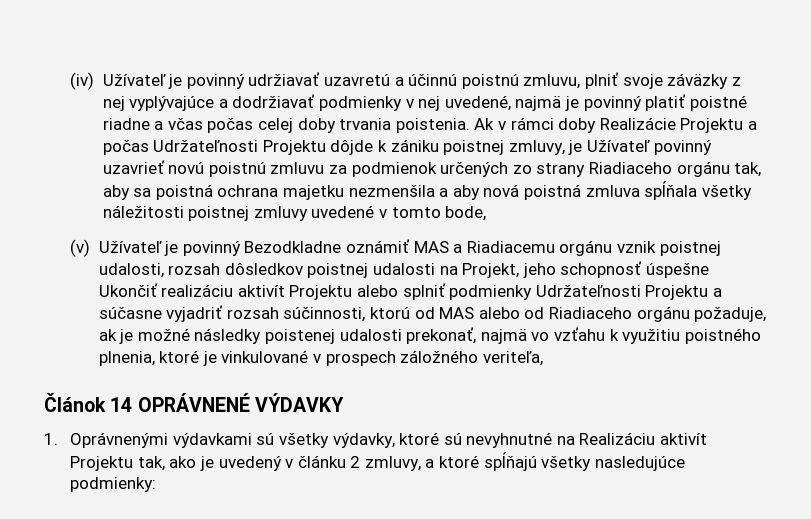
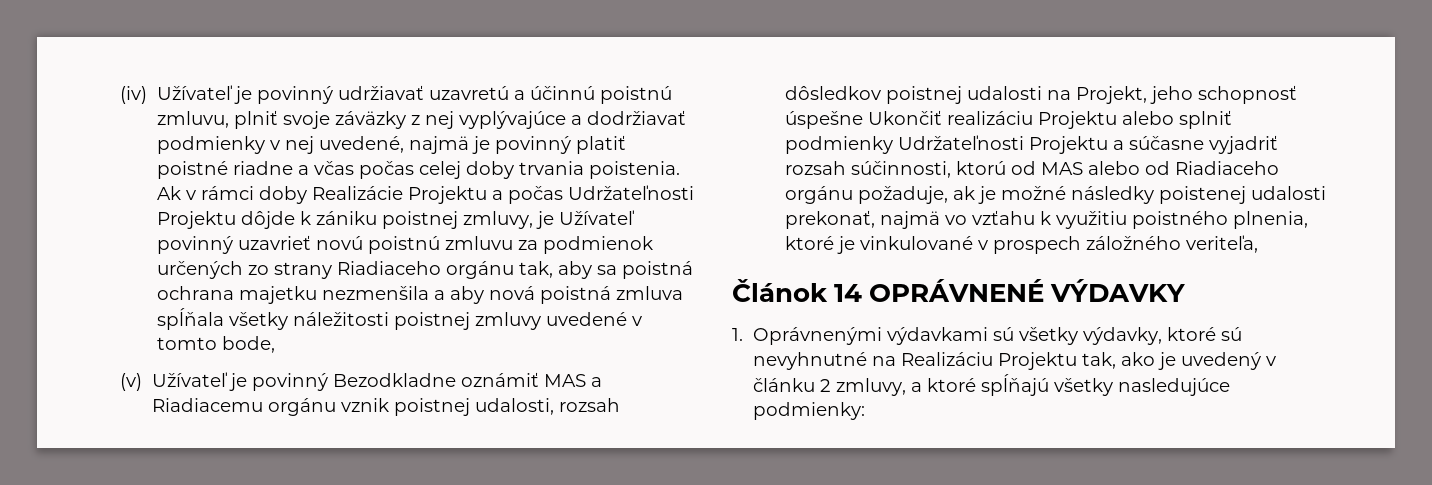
[237,285,285,297] aktivít -> (1033, 118) none
[660,433,708,445] aktivít -> (994, 359) none

